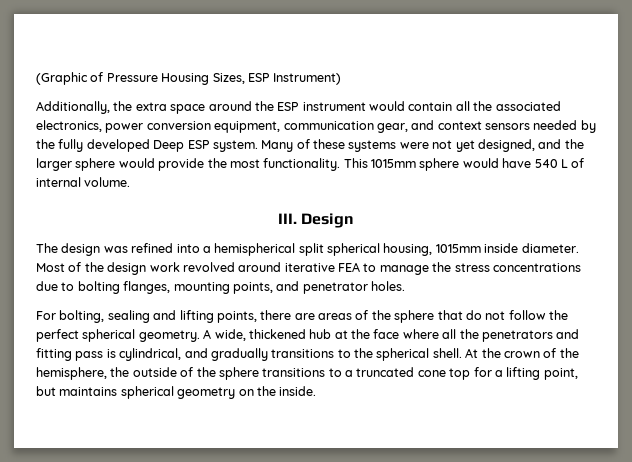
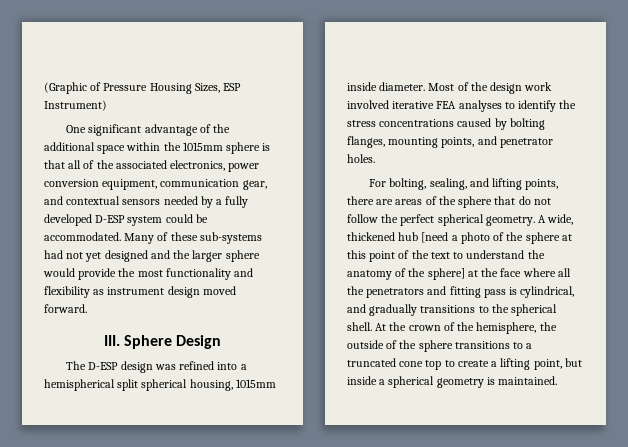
[36,101,470,114] Additionally, the extra space around the ESP instrument would contain all -> [66,124,231,136] [44,142,271,154] [44,160,95,169] One significant advantage of the additional space within the 1015mm sphere is that all of
[437,121,482,130] context -> [66,196,121,205] contextual
[36,139,55,149] the -> [216,199,223,205] a
[153,140,258,152] Deep ESP system. -> [95,214,208,226] [44,232,121,241] D-ESP system could be accommodated.
[348,140,429,152] systems were -> [199,232,262,244] [44,250,63,259] sub-systems had
[477,139,535,152] designed, -> [104,250,148,262] designed
[263,158,585,171] [36,177,131,187] functionality. This 1015mm sphere would have 540 L of internal volume. -> [165,268,254,280] [44,286,236,298] [44,304,87,313] functionality and flexibility as instrument design moved forward.
(297, 218) none -> [124,335,172,349] Sphere
(58, 248) none -> [88,362,119,370] D-ESP
[182,262,429,275] revolved around iterative FEA to manage -> [347,100,557,112] involved iterative FEA analyses to identify
[36,281,75,291] due to -> [457,118,507,130] caused by
[107,310,150,323] sealing -> [429,178,467,190] sealing,
(332, 334) none -> [421,232,572,244] [347,250,545,262] [347,268,465,280] [need a photo of the sphere at this point of the text to understand the anatomy of the sphere]
[473,367,492,377] for -> [444,360,489,367] to create
[59,386,317,399] maintains spherical geometry on the inside. -> [347,376,558,388] inside a spherical geometry is maintained.

